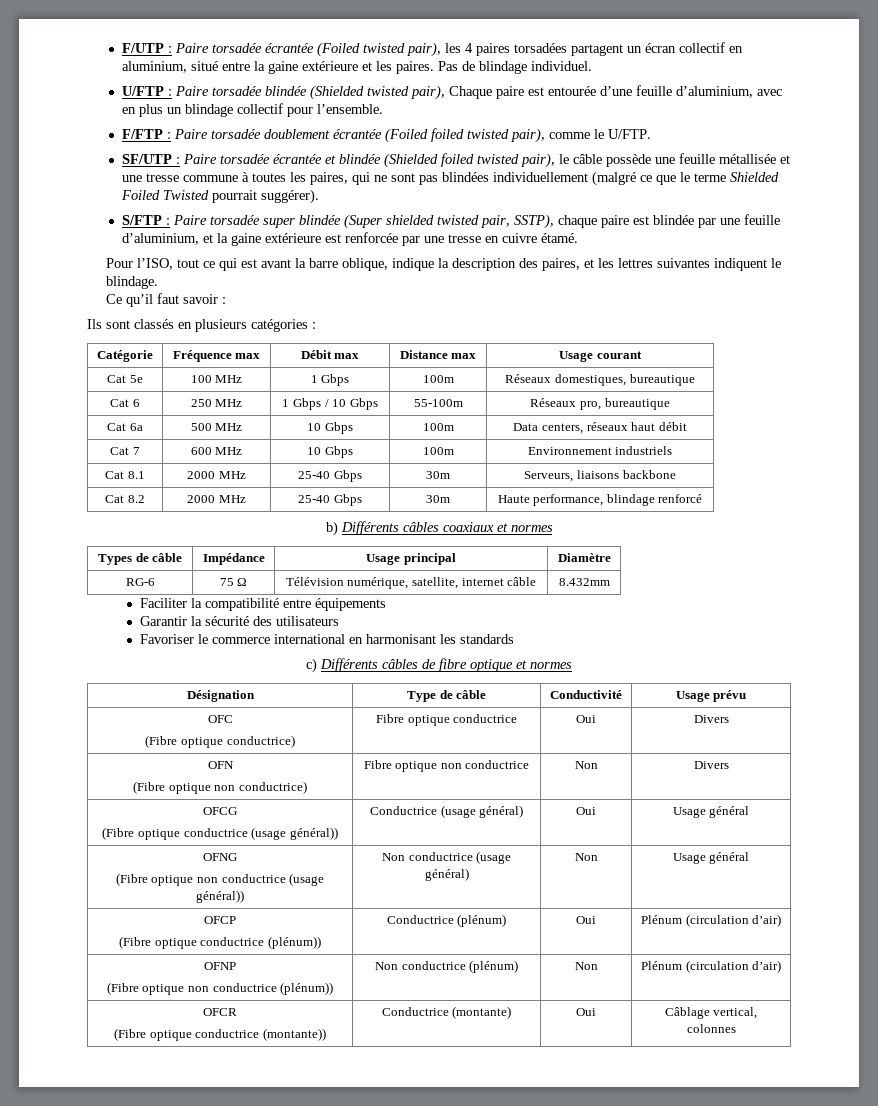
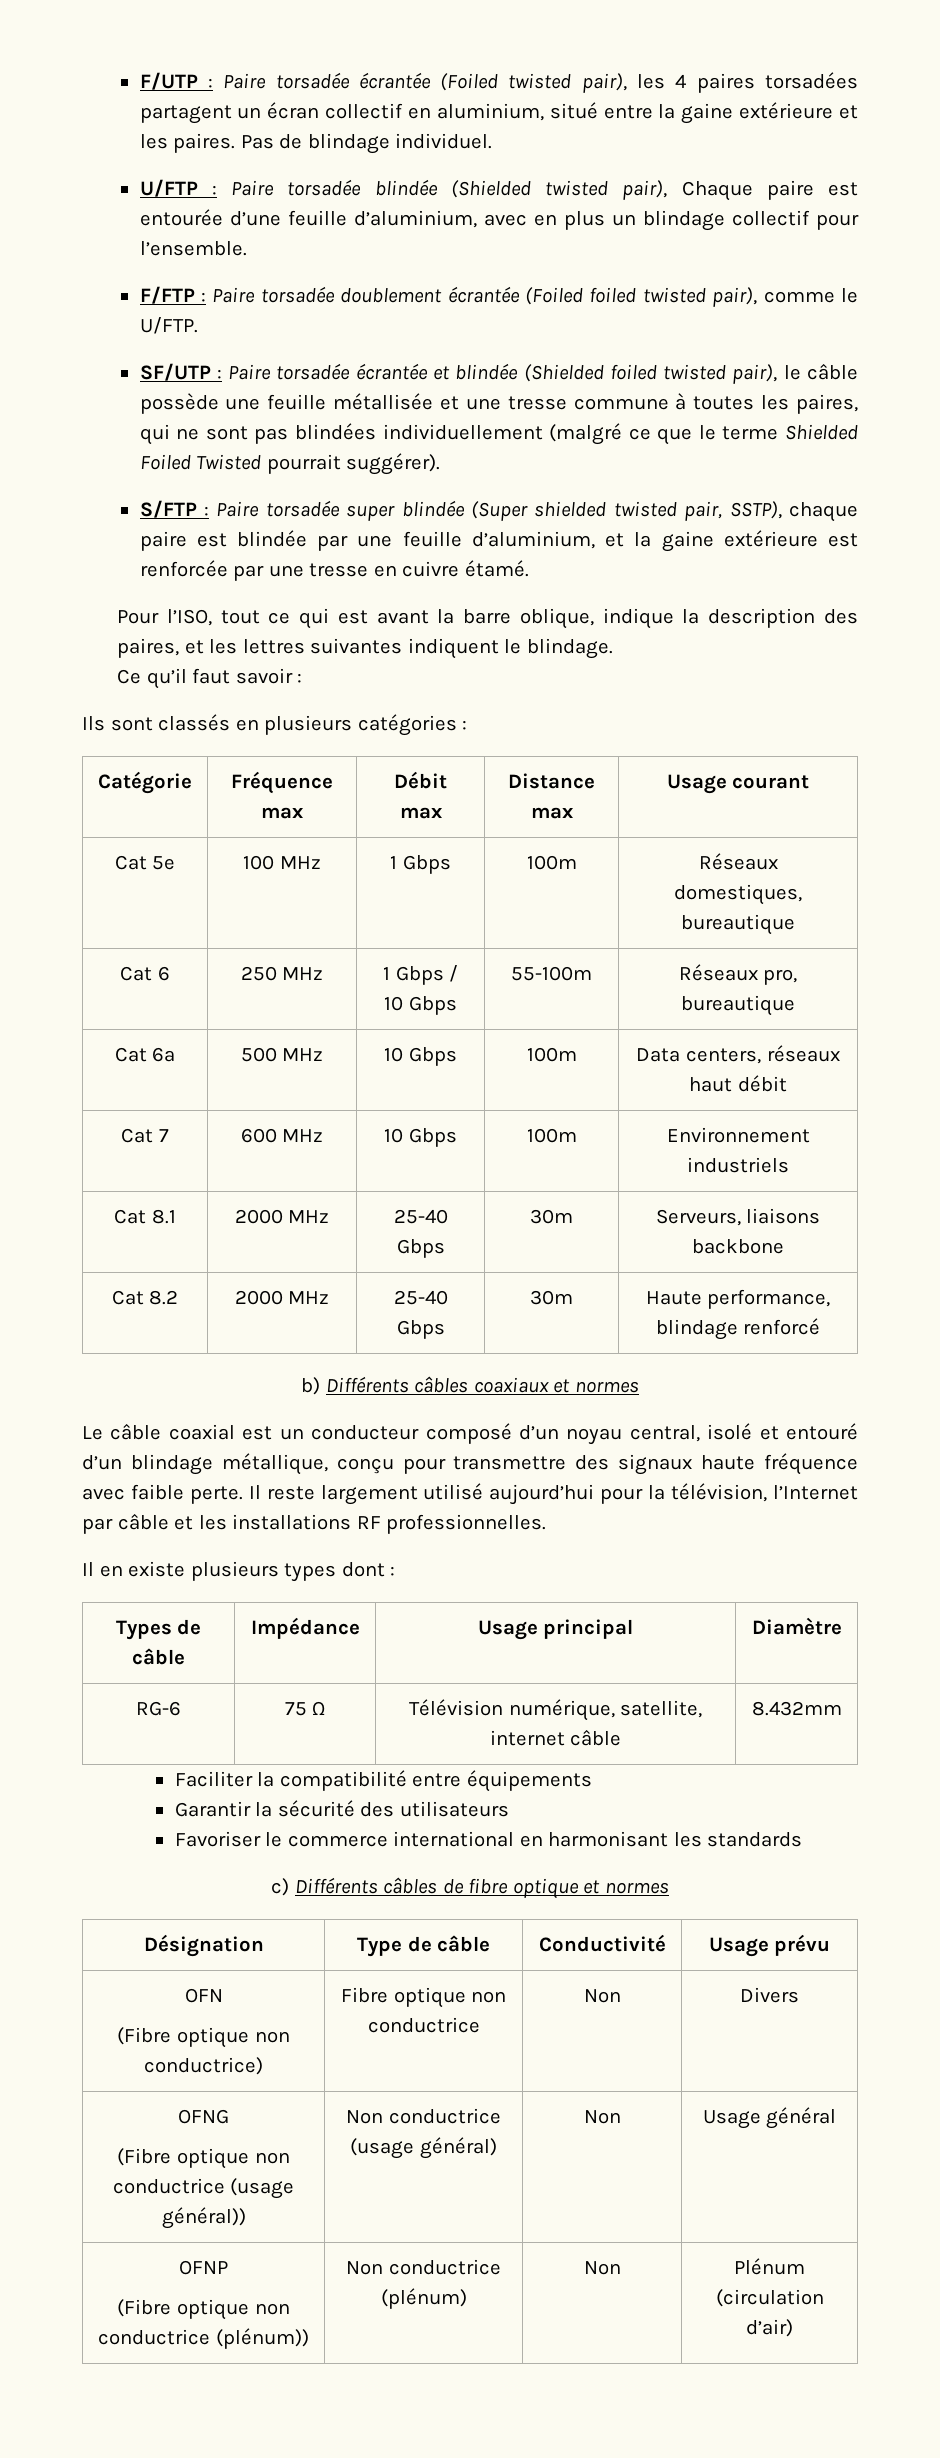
(553, 528) none -> [82,1423,858,1445] [82,1453,859,1475] [82,1483,858,1505] [82,1513,547,1534] [82,1561,396,1582] // Le câble coaxial est un conducteur composé d’un noyau central, isolé et entouré d’un blindage métallique, conçu pour transmettre des signaux haute fréquence avec faible perte. Il reste largement utilisé aujourd’hui pour la télévision, l’Internet par câble et les installations RF professionnelles. // Il en existe plusieurs types dont :
[207,715,233,723] [145,735,295,748] [375,714,518,726] [576,715,596,723] [693,715,729,723] // OFC // (Fibre optique conductrice) | Fibre optique conductrice | Oui | Divers -> (831, 1945) none
[203,807,237,815] [102,827,338,840] [369,805,524,818] [576,807,596,815] [672,806,750,818] // OFCG // (Fibre optique conductrice (usage général)) | Conductrice (usage général) | Oui | Usage général -> (799, 1995) none
[204,916,236,924] [119,936,321,949] [386,914,507,927] [576,916,596,924] [640,914,782,927] // OFCP // (Fibre optique conductrice (plénum)) | Conductrice (plénum) | Oui | Plénum (circulation d’air) -> (837, 2118) none
[203,1008,237,1016] [114,1028,326,1041] [381,1006,512,1019] [576,1008,596,1016] [664,1007,758,1019] [686,1024,736,1033] // OFCR // (Fibre optique conductrice (montante)) | Conductrice (montante) | Oui | Câblage vertical, colonnes -> (793, 2328) none

